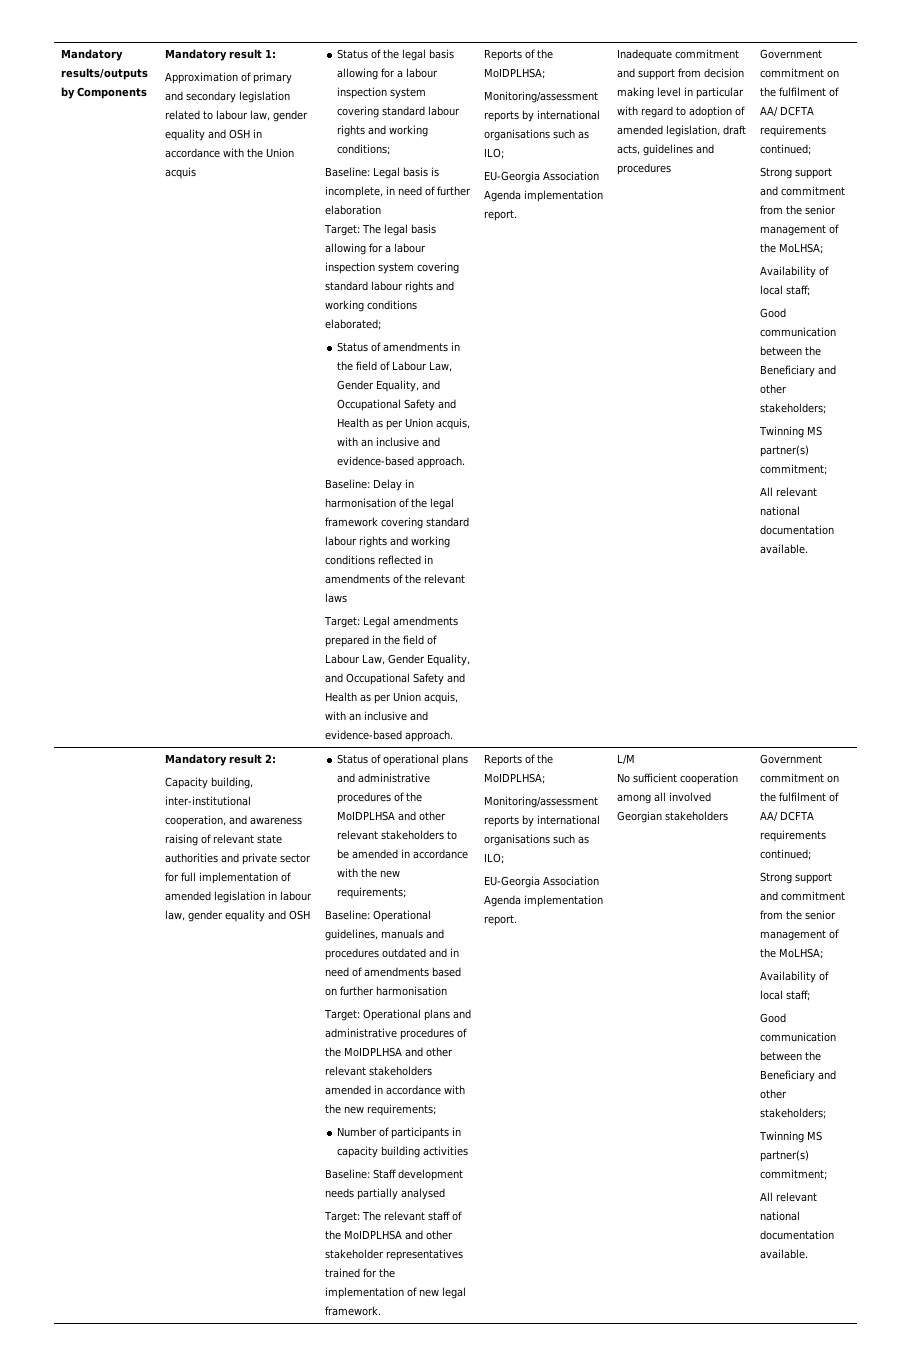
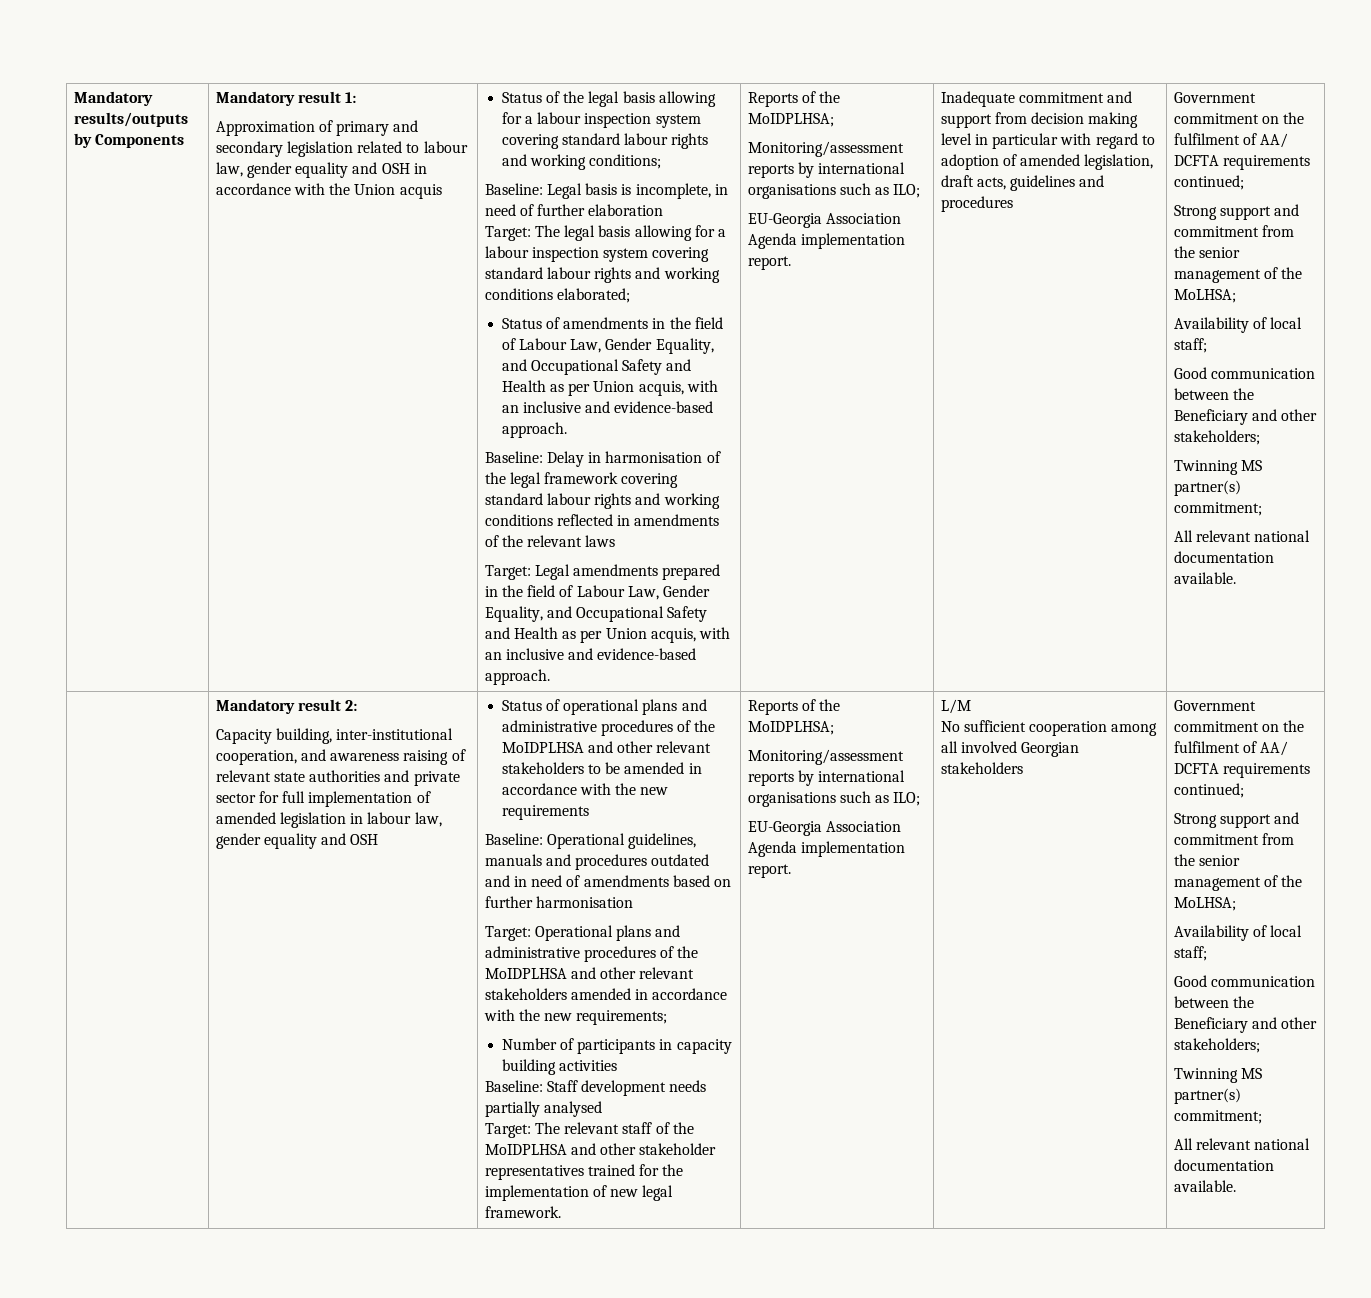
[337,887,407,899] requirements; -> [501,805,589,820] requirements

